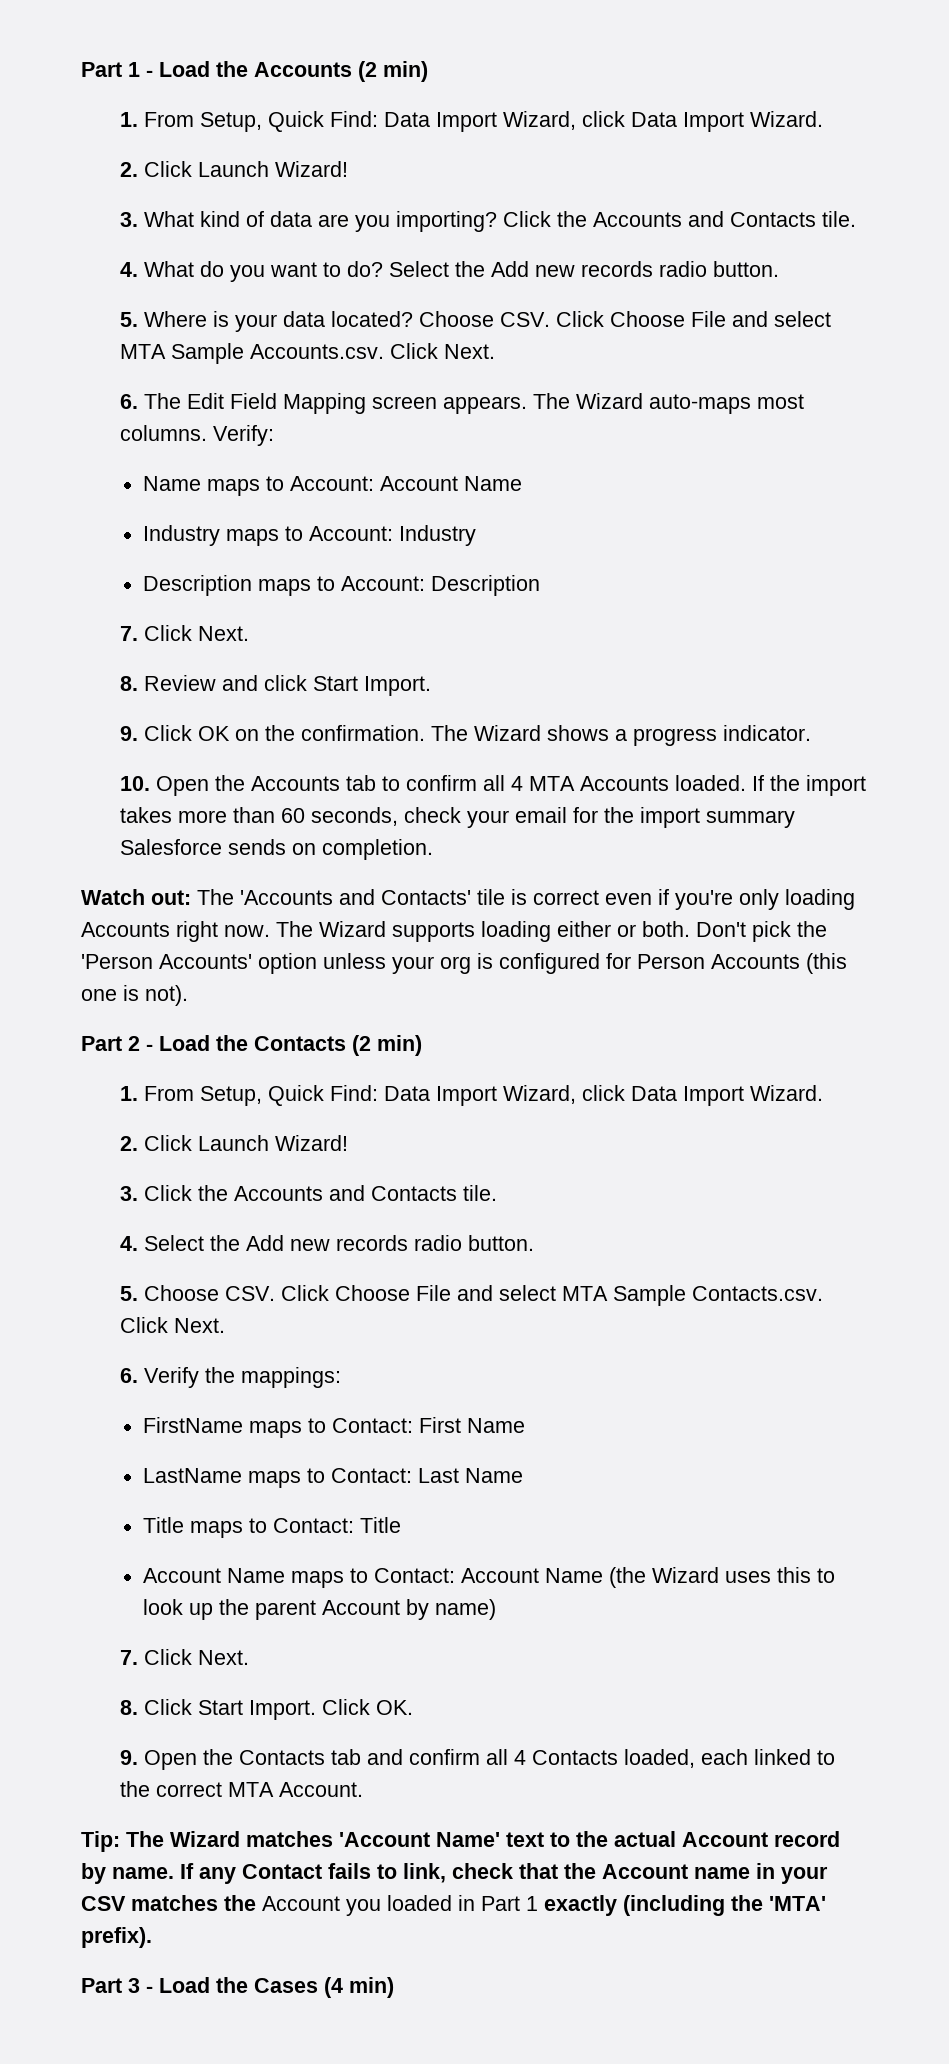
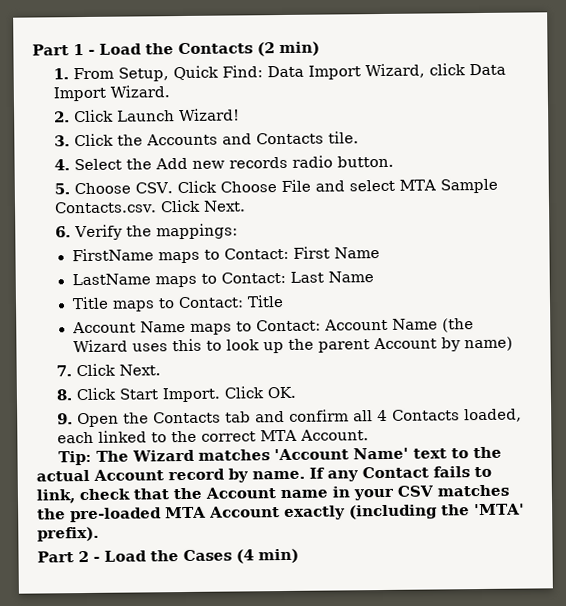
[254,61,428,82] [119,111,823,132] [119,161,348,177] [119,211,856,232] [119,261,779,282] [119,311,831,332] [119,343,495,364] [119,393,804,414] [119,425,274,446] [143,476,523,496] [143,525,477,546] [143,575,541,596] [119,625,249,641] [119,675,431,696] [119,725,811,746] [119,775,866,796] [119,807,795,828] [119,839,433,860] [81,889,855,910] [81,921,827,942] [81,953,847,974] [81,985,188,1006] [81,1035,248,1051] Accounts (2 min) // 1. From Setup, Quick Find: Data Import Wizard, click Data Import Wizard. // 2. Click Launch Wizard! // 3. What kind of data are you importing? Click the Accounts and Contacts tile. // 4. What do you want to do? Select the Add new records radio button. // 5. Where is your data located? Choose CSV. Click Choose File and select MTA Sample Accounts.csv. Click Next. // 6. The Edit Field Mapping screen appears. The Wizard auto-maps most columns. Verify: // Name maps to Account: Account Name // Industry maps to Account: Industry // Description maps to Account: Description // 7. Click Next. // 8. Review and click Start Import. // 9. Click OK on the confirmation. The Wizard shows a progress indicator. // 10. Open the Accounts tab to confirm all 4 MTA Accounts loaded. If the import takes more than 60 seconds, check your email for the import summary Salesforce sends on completion. // Watch out: The 'Accounts and Contacts' tile is correct even if you're only loading Accounts right now. The Wizard supports loading either or both. Don't pick the 'Person Accounts' option unless your org is configured for Person Accounts (this one is not). // Part 2 - Load the -> (174, 49) none
[262,1895,538,1916] Account you loaded in Part 1 -> [70,506,280,523] pre-loaded MTA Account
[128,1978,140,1993] 3 -> [78,550,89,563] 2

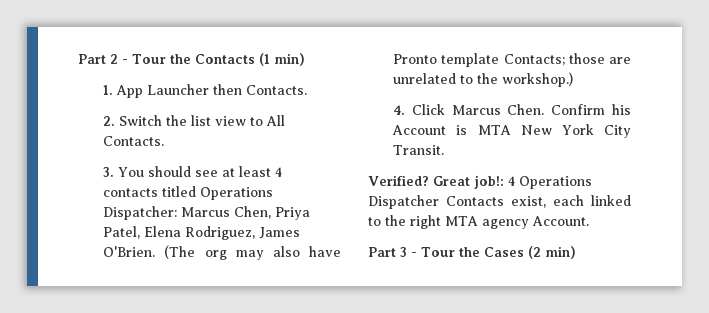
[32,42,275,57] Part 1 - Load the Contacts (2 -> [78,53,270,66] Part 2 - Tour the Contacts (1
[73,63,507,82] [53,85,171,102] [54,108,241,123] [54,131,360,147] [54,155,395,171] [54,178,499,195] [54,199,247,214] [55,223,239,241] [71,246,380,264] [71,271,374,288] [71,295,284,312] [71,318,474,335] [72,336,513,354] [56,363,162,377] [56,386,297,403] [57,408,523,428] [57,429,370,444] [58,446,503,466] [36,466,492,483] [36,484,509,504] [37,503,525,523] [37,526,99,542] [37,550,147,563] From Setup, Quick Find: Data Import Wizard, click Data Import Wizard. // 2. Click Launch Wizard! // 3. Click the Accounts and Contacts tile. // 4. Select the Add new records radio button. // 5. Choose CSV. Click Choose File and select MTA Sample Contacts.csv. Click Next. // 6. Verify the mappings: // FirstName maps to Contact: First Name // LastName maps to Contact: Last Name // Title maps to Contact: Title // Account Name maps to Contact: Account Name (the Wizard uses this to look up the parent Account by name) // 7. Click Next. // 8. Click Start Import. Click OK. // 9. Open the Contacts tab and confirm all 4 Contacts loaded, each linked to the correct MTA Account. // Tip: The Wizard matches 'Account Name' text to the actual Account record by name. If any Contact fails to link, check that the Account name in your CSV matches the pre-loaded MTA Account exactly (including the 'MTA' prefix). // Part 2 - Load -> [116,84,308,98] [103,115,286,126] [103,136,165,146] [103,166,283,177] [103,186,274,200] [103,206,311,220] [103,226,301,240] [103,245,341,260] [393,53,631,67] [393,72,574,87] [393,104,631,115] [392,124,631,138] [393,145,445,155] [368,175,592,189] [368,195,631,209] [368,215,589,229] [368,247,455,257] App Launcher then Contacts. // 2. Switch the list view to All Contacts. // 3. You should see at least 4 contacts titled Operations Dispatcher: Marcus Chen, Priya Patel, Elena Rodriguez, James O'Brien. (The org may also have Pronto template Contacts; those are unrelated to the workshop.) // 4. Click Marcus Chen. Confirm his Account is MTA New York City Transit. // Verified? Great job!: 4 Operations Dispatcher Contacts exist, each linked to the right MTA agency Account. // Part 3 - Tour
[236,549,254,564] (4 -> [527,246,541,259] (2

